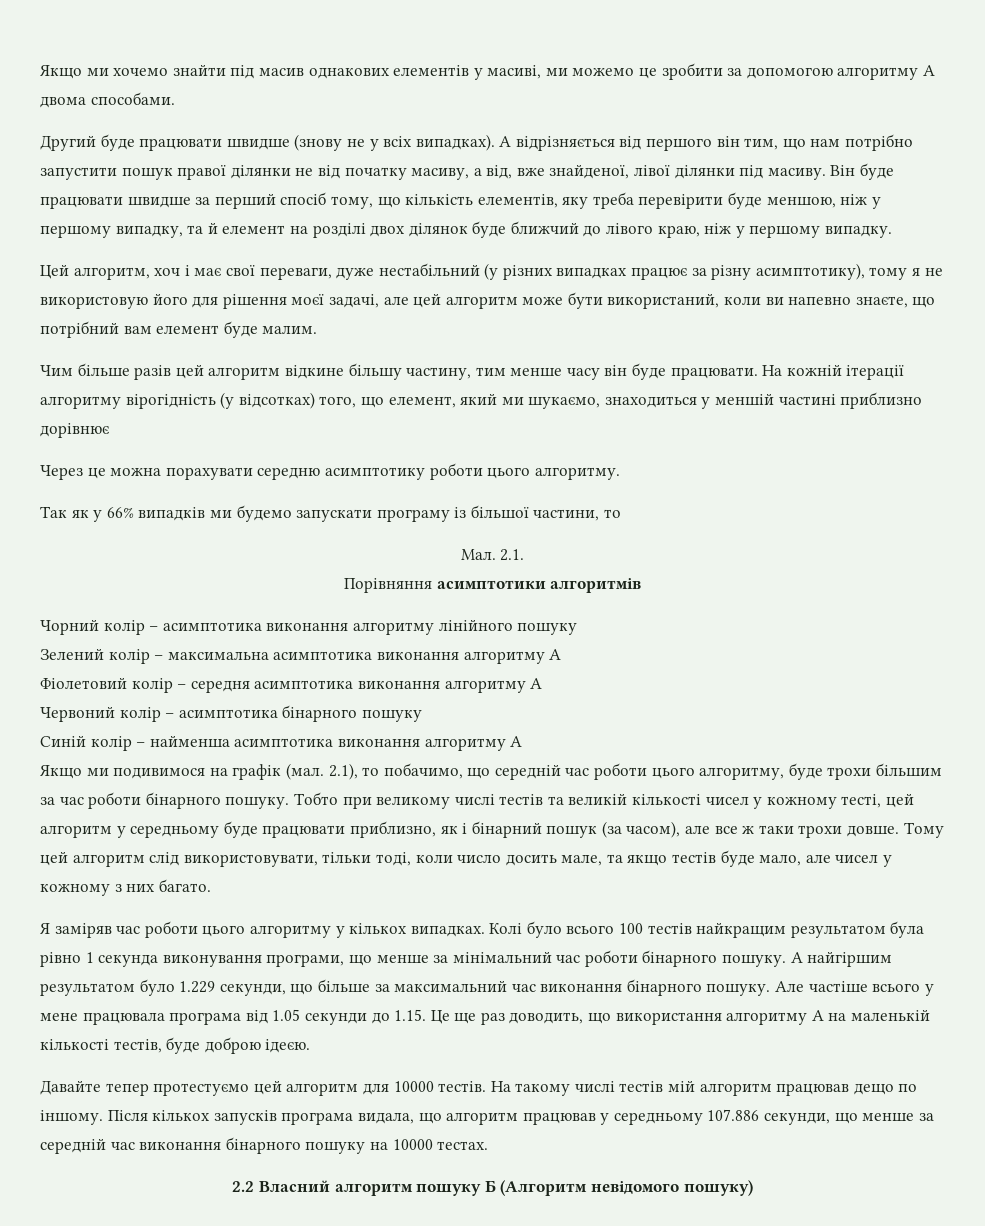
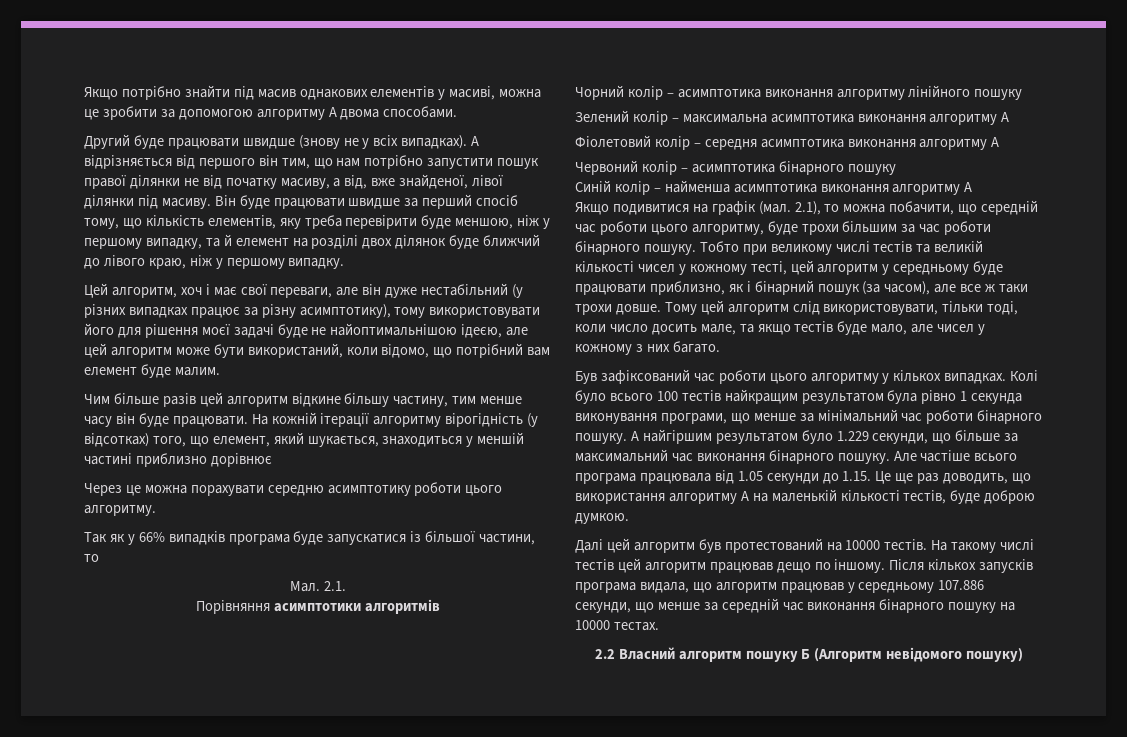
[40,64,169,79] Якщо ми хочемо -> [84,86,181,100] Якщо потрібно
[545,68,635,76] ми можемо -> [499,89,542,98] можна
(332, 273) none -> [336,284,382,296] але він
[912,268,943,276] [40,296,148,309] я не використовую -> [429,307,541,318] використовувати
[328,294,379,308] задачі, -> [233,323,503,338] задачі буде не найоптимальнішою ідеєю,
[765,296,908,308] ви напевно знаєте, -> [381,344,430,358] відомо,
[501,397,601,409] ми шукаємо, -> [307,436,379,447] шукається,
[209,505,450,522] ми будемо запускати програму -> [228,531,407,545] програма буде запускатися
[86,767,206,779] ми подивимося -> [612,204,689,215] подивитися
[383,763,463,779] побачимо, -> [843,201,955,215] можна побачити,
[40,922,112,938] Я заміряв -> [575,369,690,384] Був зафіксований
[924,984,934,996] [40,1012,242,1025] у мене працювала програма -> [575,473,711,484] програма працювала
[265,1039,311,1053] [40,1080,389,1096] ідеєю. // Давайте тепер протестуємо цей алгоритм для -> [575,513,629,524] [575,538,842,553] думкою. // Далі цей алгоритм був протестований на
[668,1080,696,1092] мій -> [617,558,641,573] цей

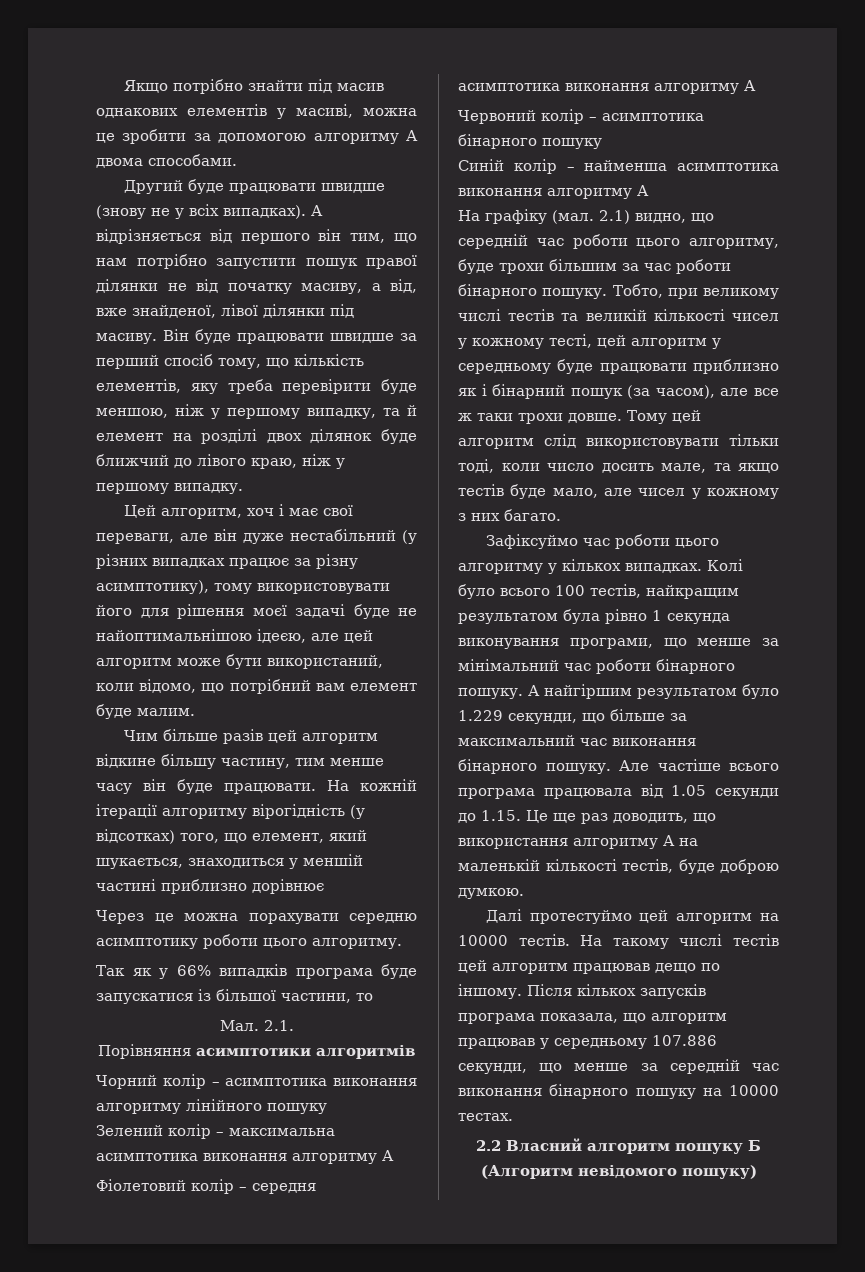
[575,201,955,215] Якщо подивитися на графік (мал. 2.1), то можна побачити, -> [458,209,686,224] На графіку (мал. 2.1) видно,
[699,241,739,252] Тобто -> [612,284,663,298] Тобто,
[649,281,725,295] приблизно, -> [693,359,779,374] приблизно
[823,304,939,315] використовувати, -> [586,438,719,449] використовувати
[575,369,690,384] Був зафіксований -> [485,534,578,549] Зафіксуймо
[681,390,721,401] тестів -> [590,584,641,598] тестів,
[606,538,823,553] цей алгоритм був протестований -> [529,910,753,924] протестуймо цей алгоритм
[639,582,689,593] видала, -> [540,1013,618,1023] показала,

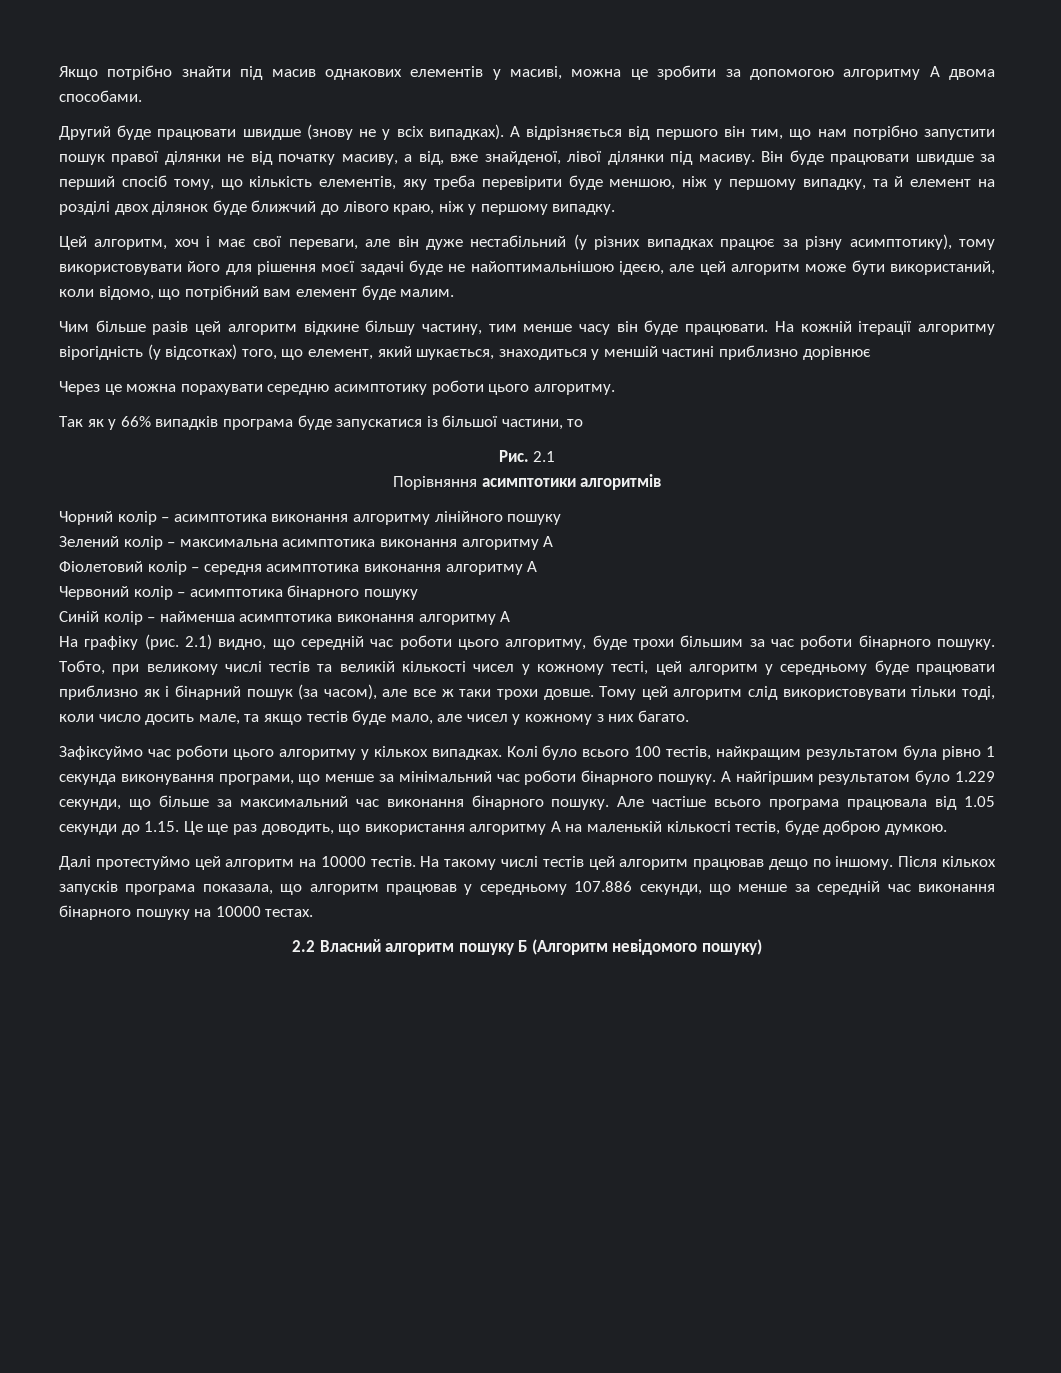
[219,1020,294,1031] Мал. 2.1. -> [498,450,556,462] Рис. 2.1
[552,210,594,224] (мал. -> [144,634,179,650] (рис.

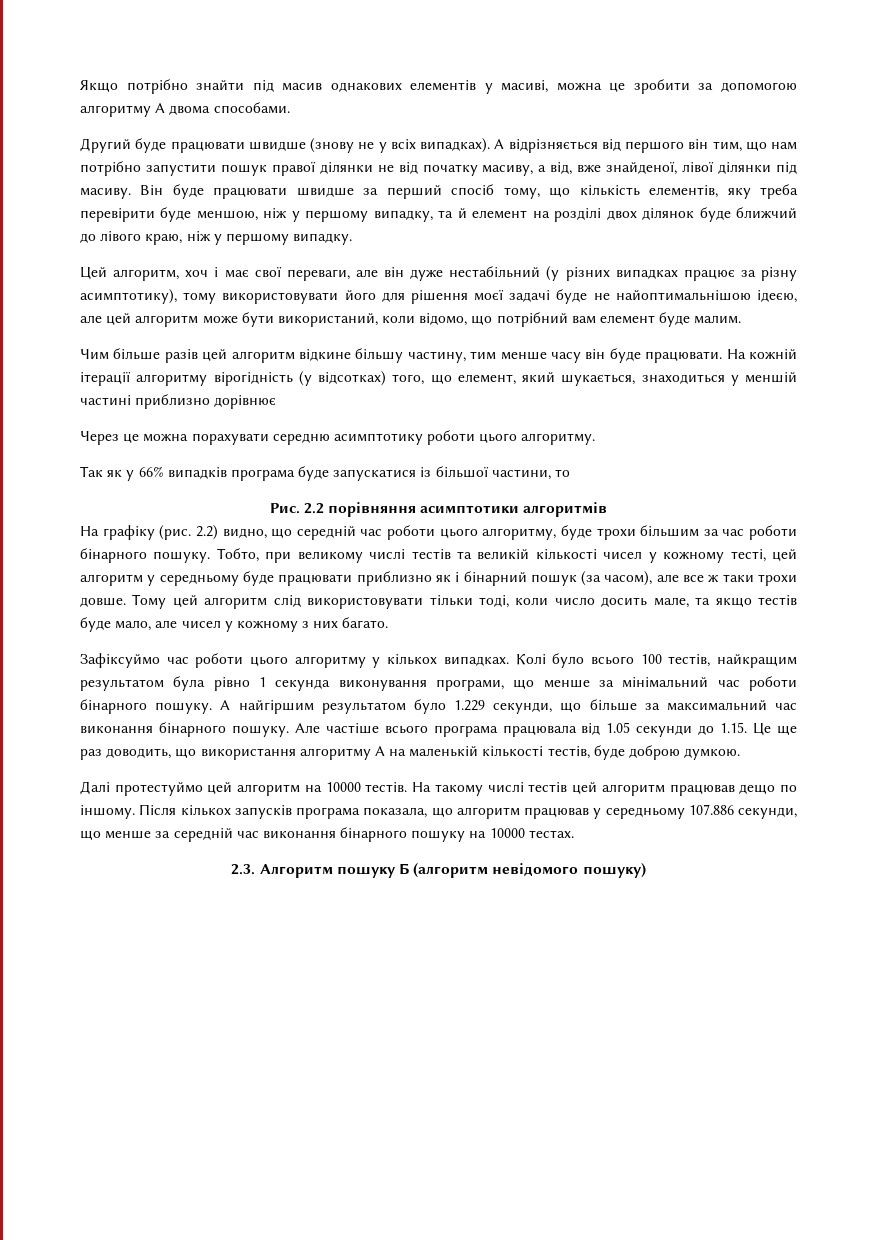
[533,451,556,462] [392,476,477,490] 2.1 // Порівняння -> [303,502,416,517] 2.2 порівняння
[59,511,562,525] [59,536,554,550] [59,561,538,575] [59,585,418,600] [59,611,511,625] // Чорний колір – асимптотика виконання алгоритму лінійного пошуку // Зелений колір – максимальна асимптотика виконання алгоритму А // Фіолетовий колір – середня асимптотика виконання алгоритму А // Червоний колір – асимптотика бінарного пошуку // Синій колір – найменша асимптотика виконання алгоритму А -> (608, 509) none
[185,634,212,650] 2.1) -> [195,525,218,540] 2.2)
[291,939,455,955] 2.2 Власний алгоритм -> [231,864,333,878] 2.3. Алгоритм
[531,939,608,955] (Алгоритм -> [413,863,489,878] (алгоритм

